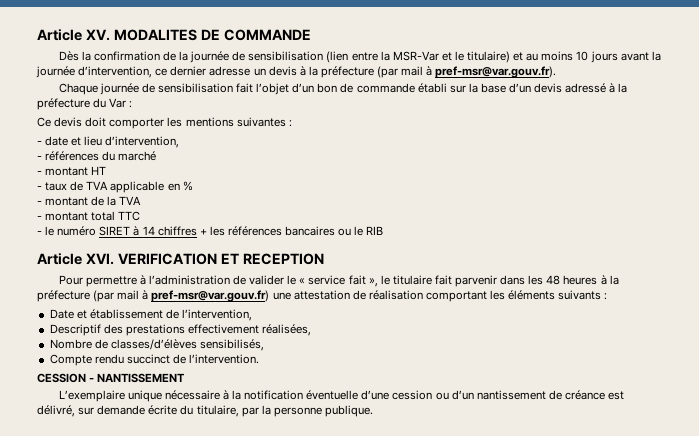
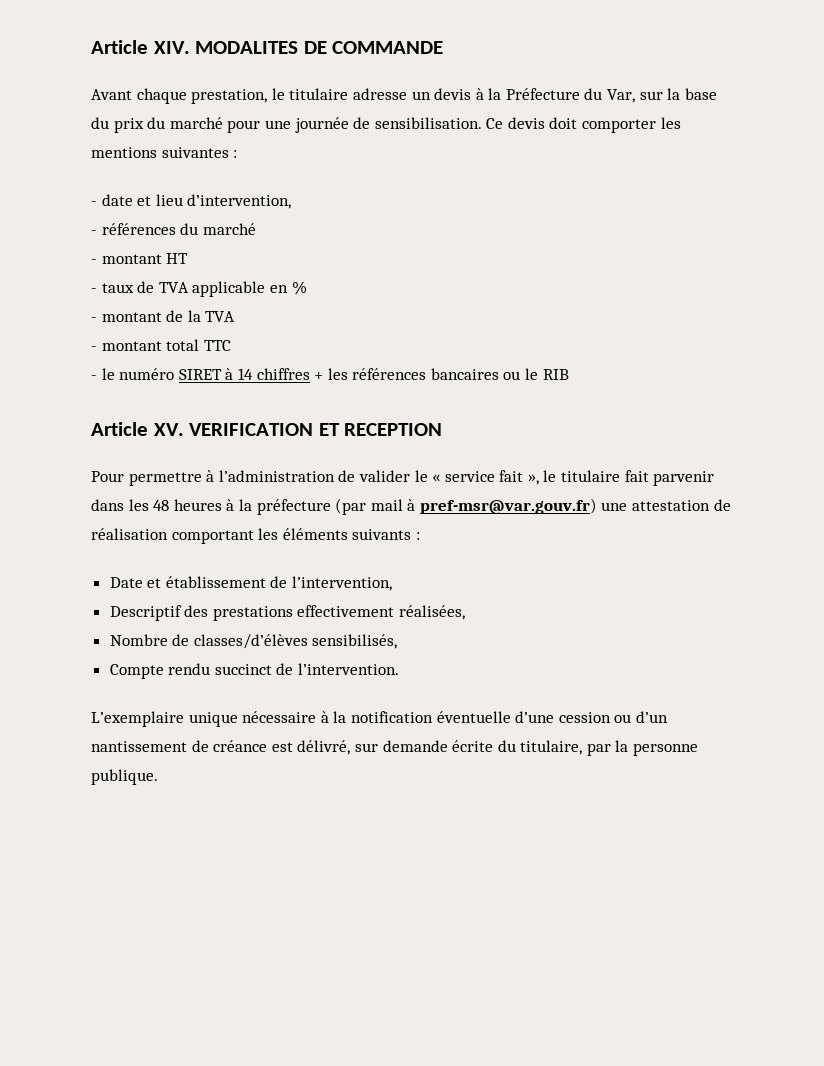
[37,29,110,41] Article XV. -> [91,40,190,54] Article XIV.
[58,51,661,63] [36,66,207,78] Dès la confirmation de la journée de sensibilisation (lien entre la MSR-Var et le titulaire) et au moins 10 jours avant la journée d’intervention, ce dernier -> [91,88,349,104] Avant chaque prestation, le titulaire
[320,66,557,78] [58,83,628,95] [37,98,133,110] préfecture (par mail à pref-msr@var.gouv.fr). // Chaque journée de sensibilisation fait l’objet d’un bon de commande établi sur la base d’un devis adressé à la préfecture du Var : // -> [505,88,717,103] [91,117,482,133] Préfecture du Var, sur la base du prix du marché pour une journée de sensibilisation.
[85,253,114,265] XVI. -> [153,423,184,436] XV.
[37,373,186,383] // CESSION - NANTISSEMENT -> (400, 669) none

